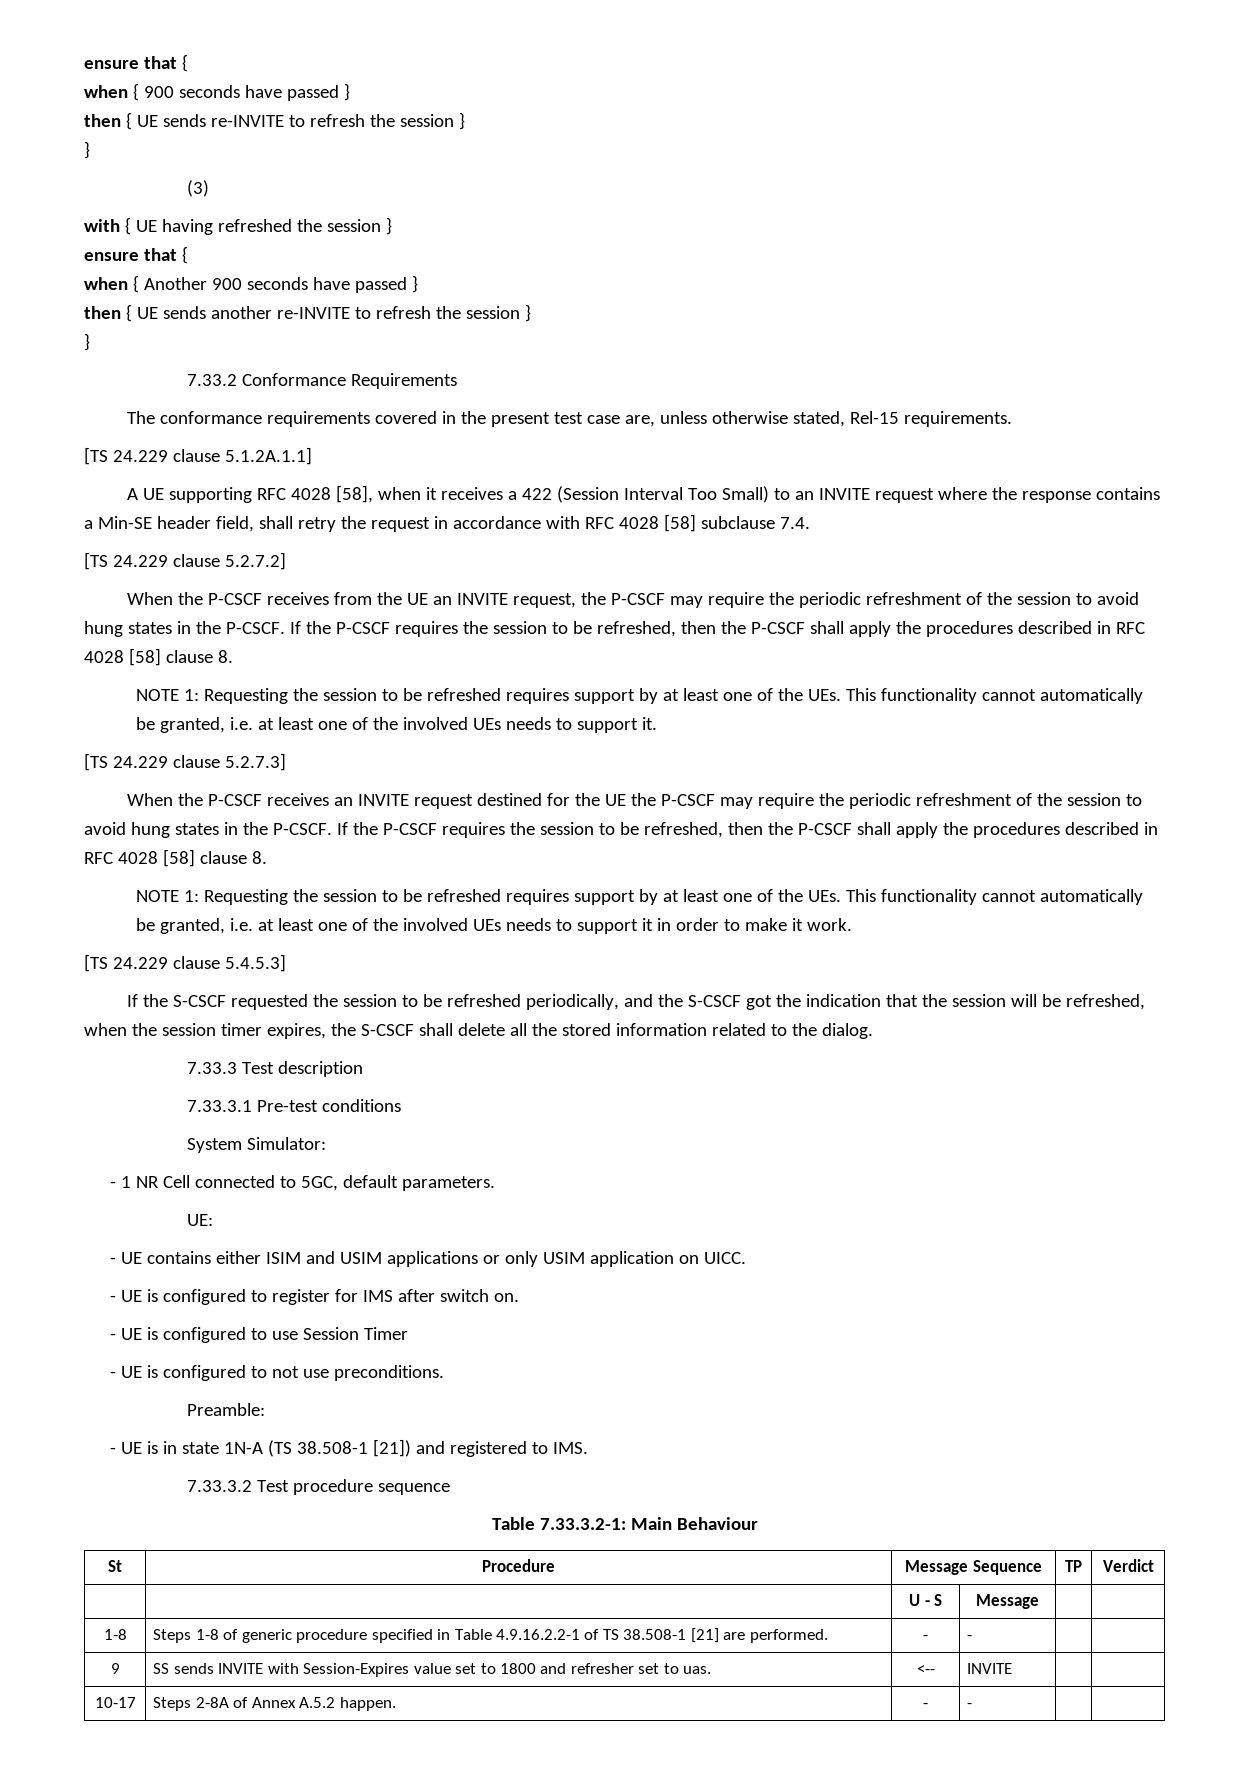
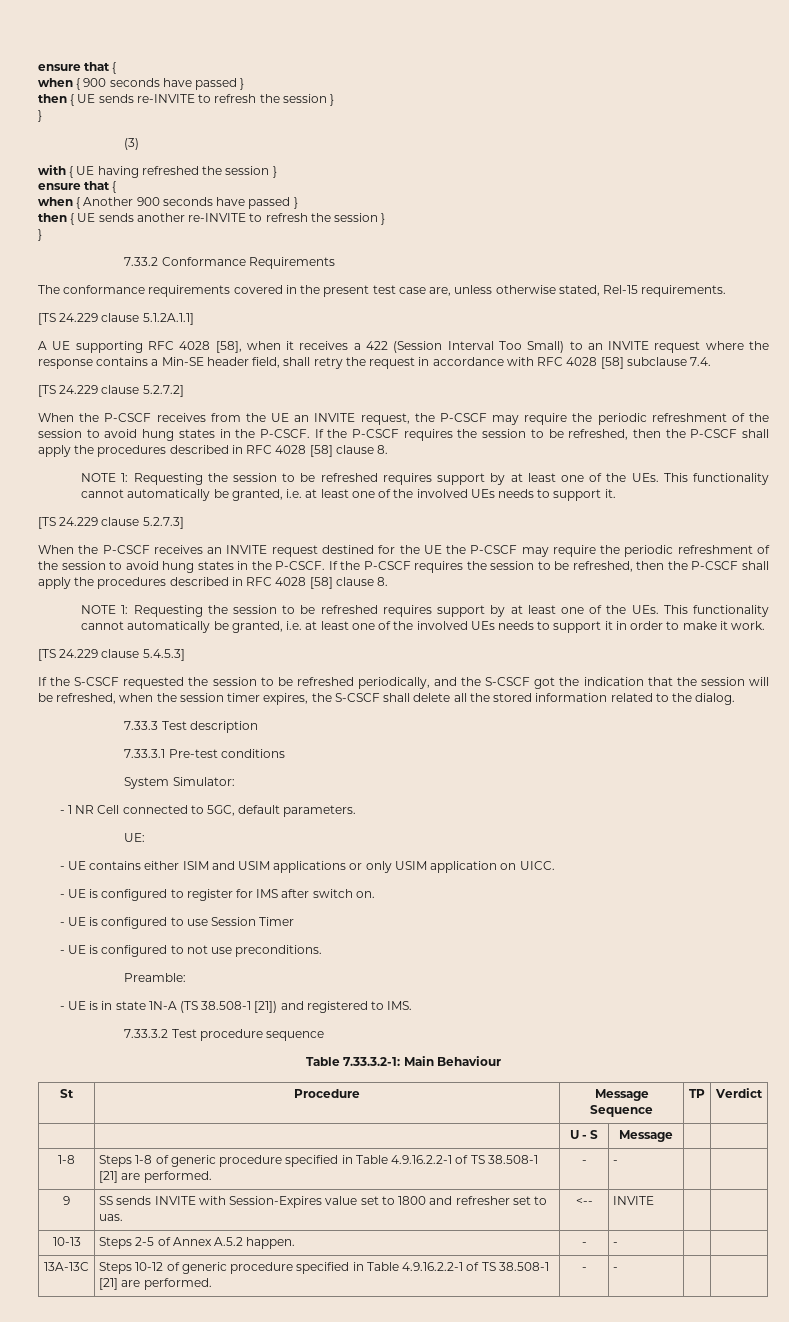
[94,1697,136,1708] [153,1697,229,1711] 10-17 | Steps 2-8A -> [52,1237,81,1246] [99,1237,155,1249] 10-13 | Steps 2-5
(973, 1705) none -> [44,1262,89,1271] [99,1262,549,1274] [99,1278,212,1290] [581,1267,587,1271] [613,1267,619,1271] // 13A-13C | Steps 10-12 of generic procedure specified in Table 4.9.16.2.2-1 of TS 38.508-1 [21] are performed. | - | - | |

